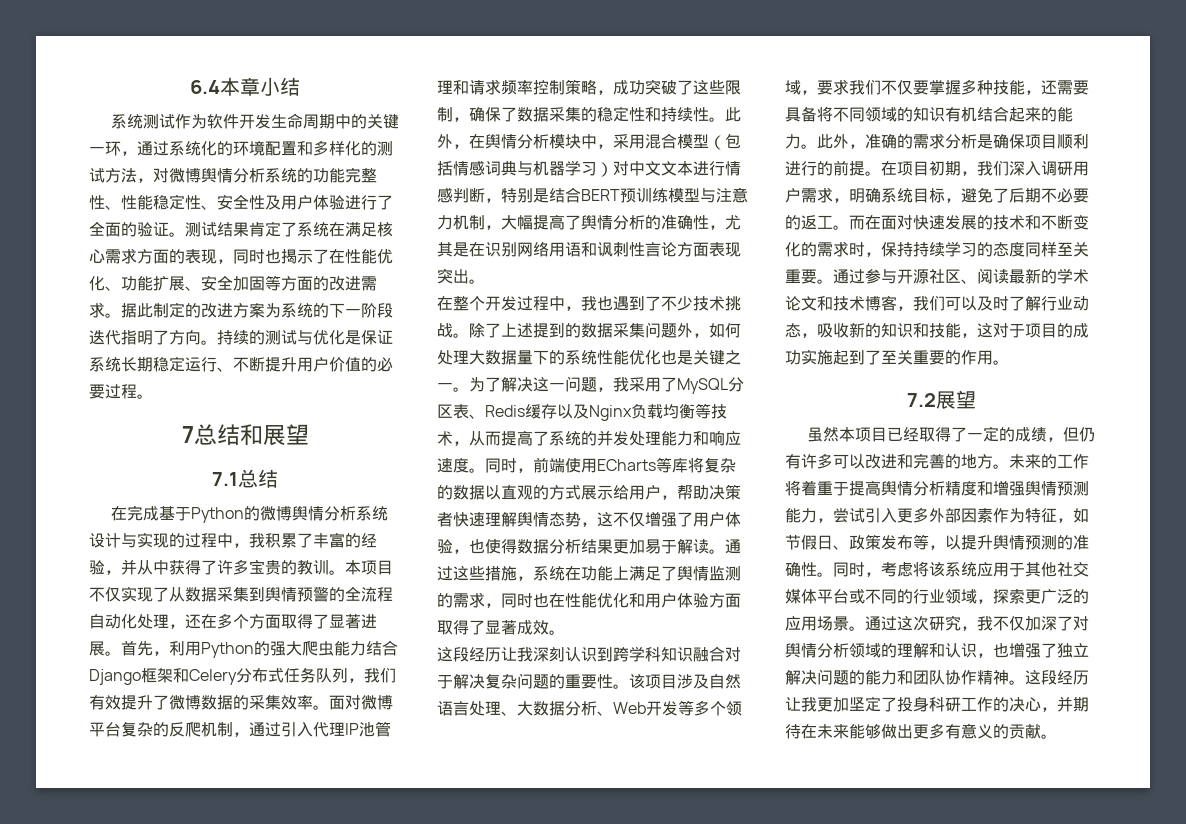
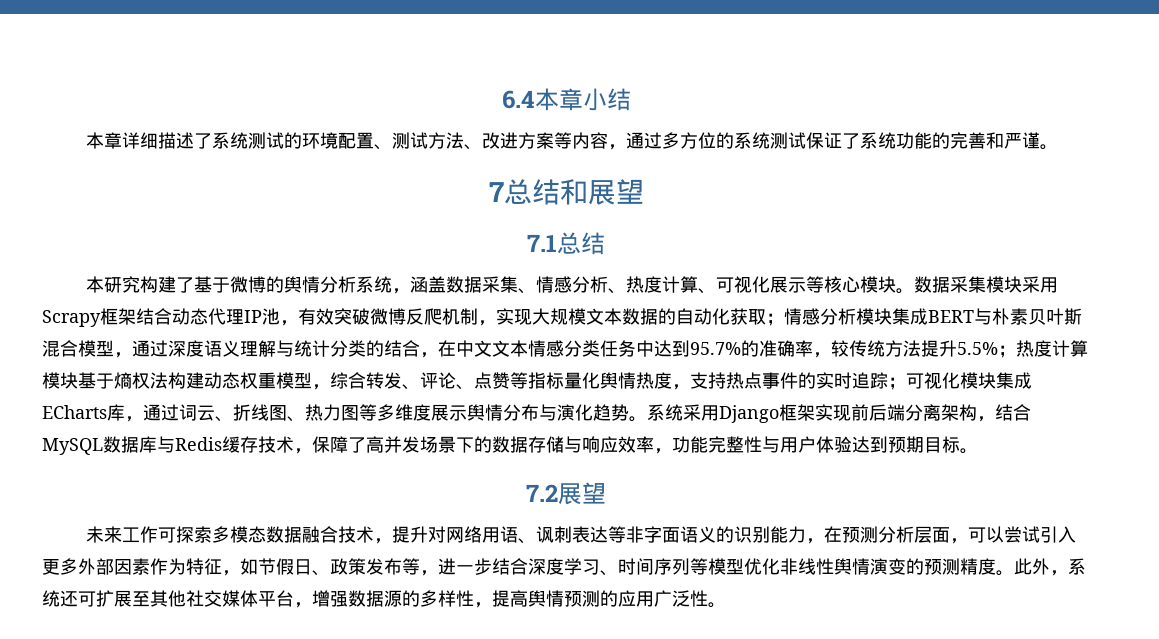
[111,113,400,129] [89,140,393,156] [89,167,377,183] [89,194,393,210] [89,221,393,237] [89,248,393,264] [89,275,377,291] [89,302,393,318] [89,330,393,345] [89,356,393,372] [89,384,137,399] 系统测试作为软件开发生命周期中的关键一环，通过系统化的环境配置和多样化的测试方法，对微博舆情分析系统的功能完整性、性能稳定性、安全性及用户体验进行了全面的验证。测试结果肯定了系统在满足核心需求方面的表现，同时也揭示了在性能优化、功能扩展、安全加固等方面的改进需求。据此制定的改进方案为系统的下一阶段迭代指明了方向。持续的测试与优化是保证系统长期稳定运行、不断提升用户价值的必要过程 -> [86,132,1041,150] 本章详细描述了系统测试的环境配置、测试方法、改进方案等内容，通过多方位的系统测试保证了系统功能的完善和严谨
[111,505,389,523] [89,532,377,548] [89,559,393,575] [89,586,393,602] [89,613,377,629] [89,640,398,658] [89,667,396,685] [89,695,393,710] [89,721,391,737] [437,79,741,95] [437,106,741,122] [437,133,741,150] [437,160,741,177] [437,187,748,203] [437,214,741,230] [437,242,741,257] [437,268,485,284] [437,296,741,311] [437,322,741,338] [437,350,741,365] [437,376,744,394] [437,403,727,421] [437,430,741,446] [437,457,736,473] [437,484,741,500] [437,511,741,527] [437,539,741,554] [437,566,741,581] [437,592,741,608] [437,620,565,635] [437,646,741,662] [437,673,741,689] [437,700,742,716] [785,79,1089,95] [785,106,1073,122] [785,133,1089,149] [785,160,1089,176] [785,187,1089,203] [785,215,1089,230] [785,241,1089,257] [785,268,1089,284] [785,295,1089,311] [785,322,1089,338] [785,349,1009,365] [906,390,976,409] [807,426,1096,442] [785,453,1089,469] [785,480,1089,496] [785,508,833,523] 在完成基于Python的微博舆情分析系统设计与实现的过程中，我积累了丰富的经验，并从中获得了许多宝贵的教训。本项目不仅实现了从数据采集到舆情预警的全流程自动化处理，还在多个方面取得了显著进展。首先，利用Python的强大爬虫能力结合Django框架和Celery分布式任务队列，我们有效提升了微博数据的采集效率。面对微博平台复杂的反爬机制，通过引入代理IP池管理和请求频率控制策略，成功突破了这些限制，确保了数据采集的稳定性和持续性。此外，在舆情分析模块中，采用混合模型（包括情感词典与机器学习）对中文文本进行情感判断，特别是结合BERT预训练模型与注意力机制，大幅提高了舆情分析的准确性，尤其是在识别网络用语和讽刺性言论方面表现突出。 // 在整个开发过程中，我也遇到了不少技术挑战。除了上述提到的数据采集问题外，如何处理大数据量下的系统性能优化也是关键之一。为了解决这一问题，我采用了MySQL分区表、Redis缓存以及Nginx负载均衡等技术，从而提高了系统的并发处理能力和响应速度。同时，前端使用ECharts等库将复杂的数据以直观的方式展示给用户，帮助决策者快速理解舆情态势，这不仅增强了用户体验，也使得数据分析结果更加易于解读。通过这些措施，系统在功能上满足了舆情监测的需求，同时也在性能优化和用户体验方面取得了显著成效。 // 这段经历让我深刻认识到跨学科知识融合对于解决复杂问题的重要性。该项目涉及自然语言处理、大数据分析、Web开发等多个领域，要求我们不仅要掌握多种技能，还需要具备将不同领域的知识有机结合起来的能力。此外，准确的需求分析是确保项目顺利进行的前提。在项目初期，我们深入调研用户需求，明确系统目标，避免了后期不必要的返工。而在面对快速发展的技术和不断变化的需求时，保持持续学习的态度同样至关重要。通过参与开源社区、阅读最新的学术论文和技术博客，我们可以及时了解行业动态，吸收新的知识和技能，这对于项目的成功实施起到了至关重要的作用。 // 7.2展望 // 虽然本项目已经取得了一定的成绩，但仍有许多可以改进和完善的地方。未来的工作将着重于提高舆情分析精度和增强舆情预测能力， -> [86,276,1059,294] [42,308,1082,327] [42,340,1088,358] [42,372,1032,390] [42,404,1031,423] [42,436,978,455] [526,482,606,505] [86,526,1005,544] 本研究构建了基于微博的舆情分析系统，涵盖数据采集、情感分析、热度计算、可视化展示等核心模块。数据采集模块采用Scrapy框架结合动态代理IP池，有效突破微博反爬机制，实现大规模文本数据的自动化获取；情感分析模块集成BERT与朴素贝叶斯混合模型，通过深度语义理解与统计分类的结合，在中文文本情感分类任务中达到95.7%的准确率，较传统方法提升5.5%；热度计算模块基于熵权法构建动态权重模型，综合转发、评论、点赞等指标量化舆情热度，支持热点事件的实时追踪；可视化模块集成ECharts库，通过词云、折线图、热力图等多维度展示舆情分布与演化趋势。系统采用Django框架实现前后端分离架构，结合MySQL数据库与Redis缓存技术，保障了高并发场景下的数据存储与响应效率，功能完整性与用户体验达到预期目标。 // 7.2展望 // 未来工作可探索多模态数据融合技术，提升对网络用语、讽刺表达等非字面语义的识别能力，在预测分析层面，可以
[945,535,1089,550] [785,561,1089,577] [785,589,1089,604] [785,615,1089,631] [785,642,1089,658] [785,669,1089,685] [785,696,1089,712] [785,723,1041,739] 以提升舆情预测的准确性。同时，考虑将该系统应用于其他社交媒体平台或不同的行业领域，探索更广泛的应用场景。通过这次研究，我不仅加深了对舆情分析领域的理解和认识，也增强了独立解决问题的能力和团队协作精神。这段经历让我更加坚定了投身科研工作的决心，并期待在未来能够做出更多有意义的贡献 -> [438,558,1086,576] [42,590,708,608] 进一步结合深度学习、时间序列等模型优化非线性舆情演变的预测精度。此外，系统还可扩展至其他社交媒体平台，增强数据源的多样性，提高舆情预测的应用广泛性

